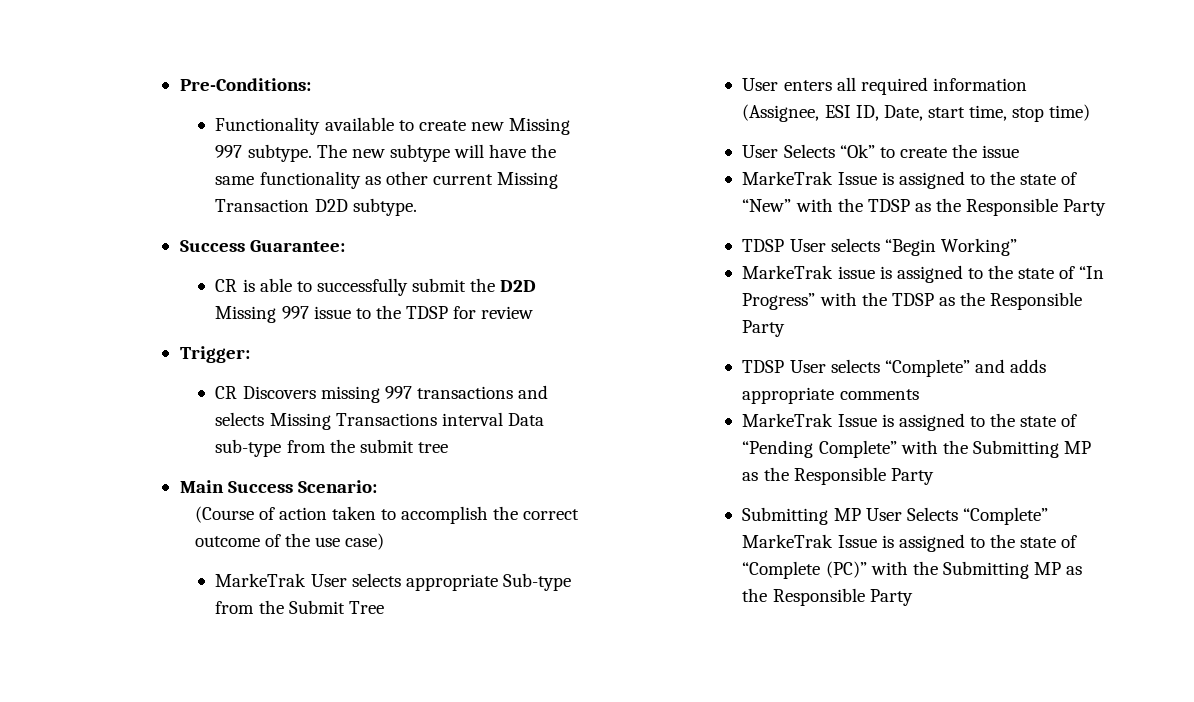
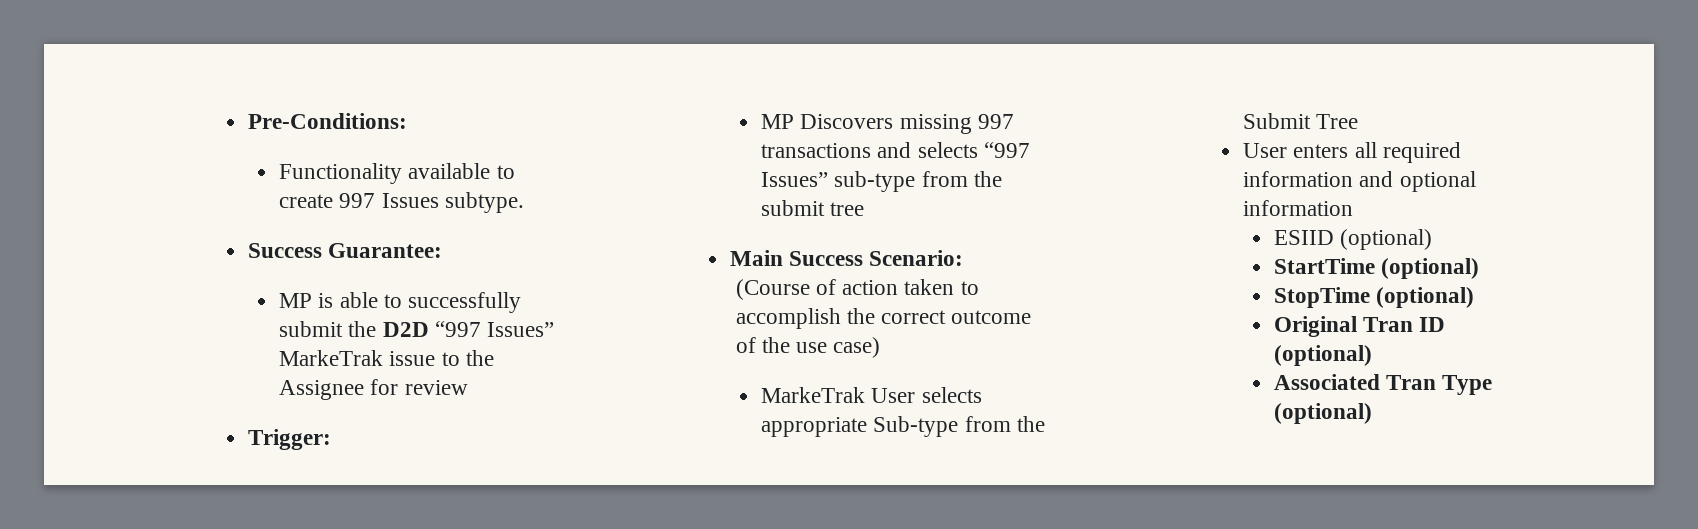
[470,118,571,135] [215,144,557,162] [215,171,559,189] [215,199,348,212] new Missing 997 subtype. The new subtype will have the same functionality as other current Missing Transaction D2D -> [339,193,439,208] 997 Issues
[215,279,238,292] CR -> [279,293,313,308] MP
[215,306,309,323] Missing 997 -> [434,321,554,337] [279,350,384,366] “997 Issues” MarkeTrak
[406,306,449,319] TDSP -> [279,380,365,400] Assignee
[215,386,238,399] CR -> [761,114,795,129] MP
[269,412,544,430] Missing Transactions interval Data -> [983,142,1030,158] [761,172,829,187] “997 Issues”
[742,104,1091,122] [742,144,1020,158] [742,171,1078,189] [742,198,1107,216] [742,238,1017,256] [742,265,1105,283] [742,292,1083,310] [742,320,786,337] [742,359,1047,377] [742,387,919,404] [742,413,1078,431] [742,440,1092,458] [742,467,934,485] [742,507,1048,525] [742,534,1078,552] [742,561,1083,579] [742,588,913,606] (Assignee, ESI ID, Date, start time, stop time) // User Selects “Ok” to create the issue // MarkeTrak Issue is assigned to the state of “New” with the TDSP as the Responsible Party // TDSP User selects “Begin Working” // MarkeTrak issue is assigned to the state of “In Progress” with the TDSP as the Responsible Party // TDSP User selects “Complete” and adds appropriate comments // MarkeTrak Issue is assigned to the state of “Pending Complete” with the Submitting MP as the Responsible Party // Submitting MP User Selects “Complete” MarkeTrak Issue is assigned to the state of “Complete (PC)” with the Submitting MP as the Responsible Party -> [1359,171,1476,192] [1243,200,1354,216] [1273,229,1432,250] [1273,258,1479,279] [1273,287,1474,308] [1273,316,1445,337] [1273,345,1372,366] [1273,374,1492,395] [1273,403,1372,424] and optional information // ESIID (optional) // StartTime (optional) // StopTime (optional) // Original Tran ID (optional) // Associated Tran Type (optional)

